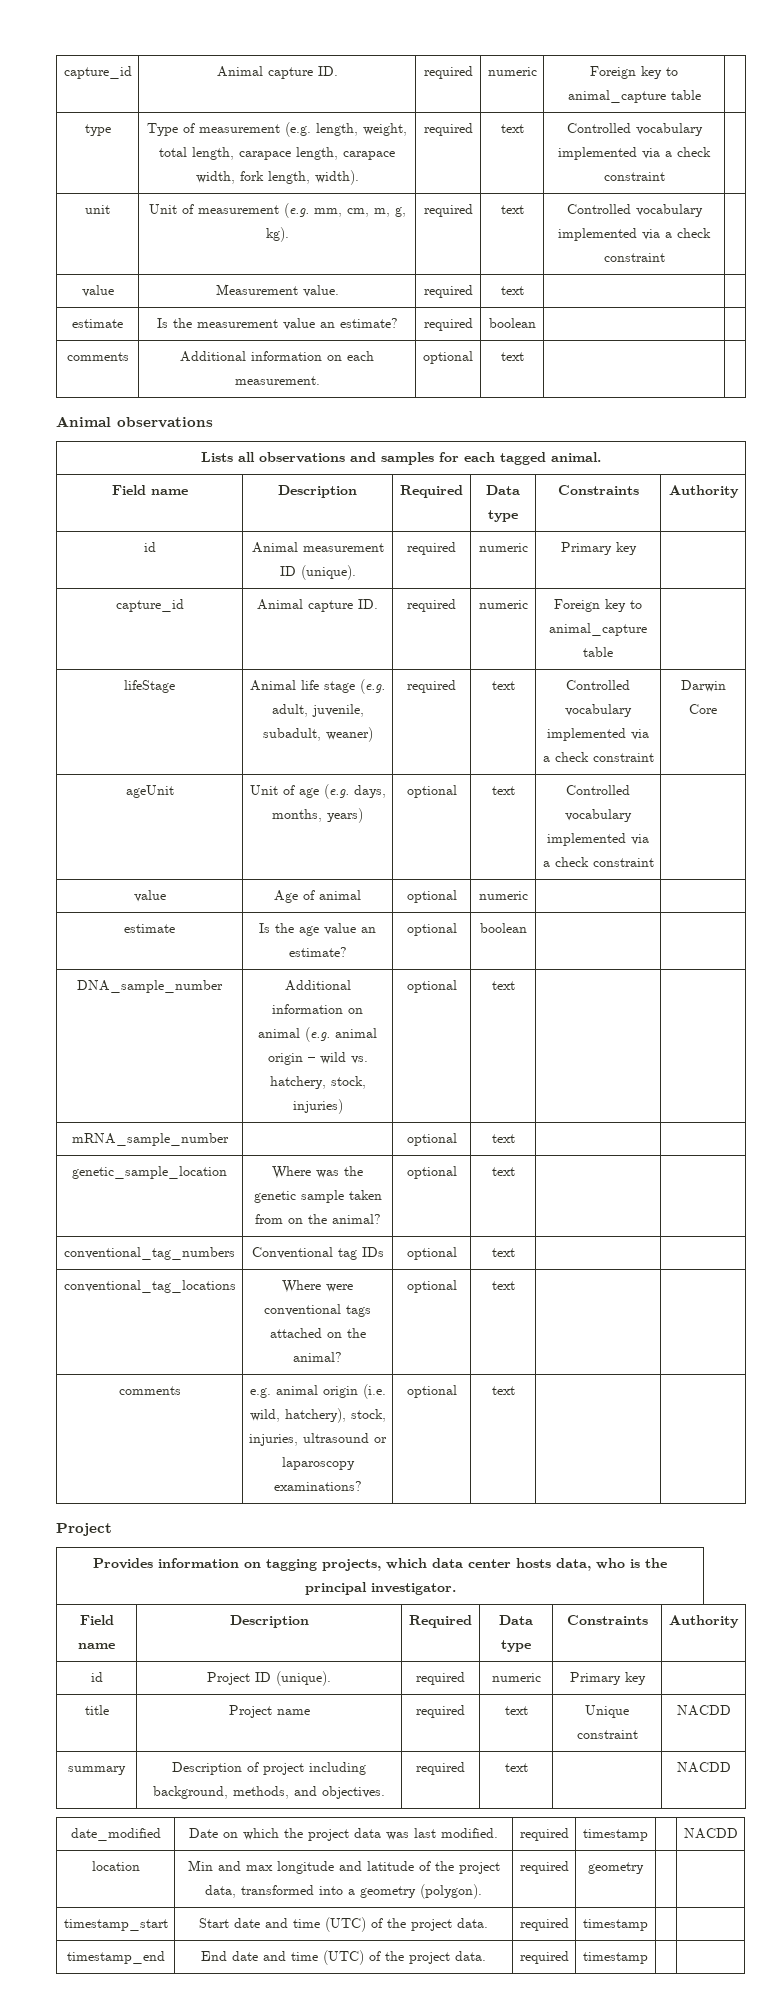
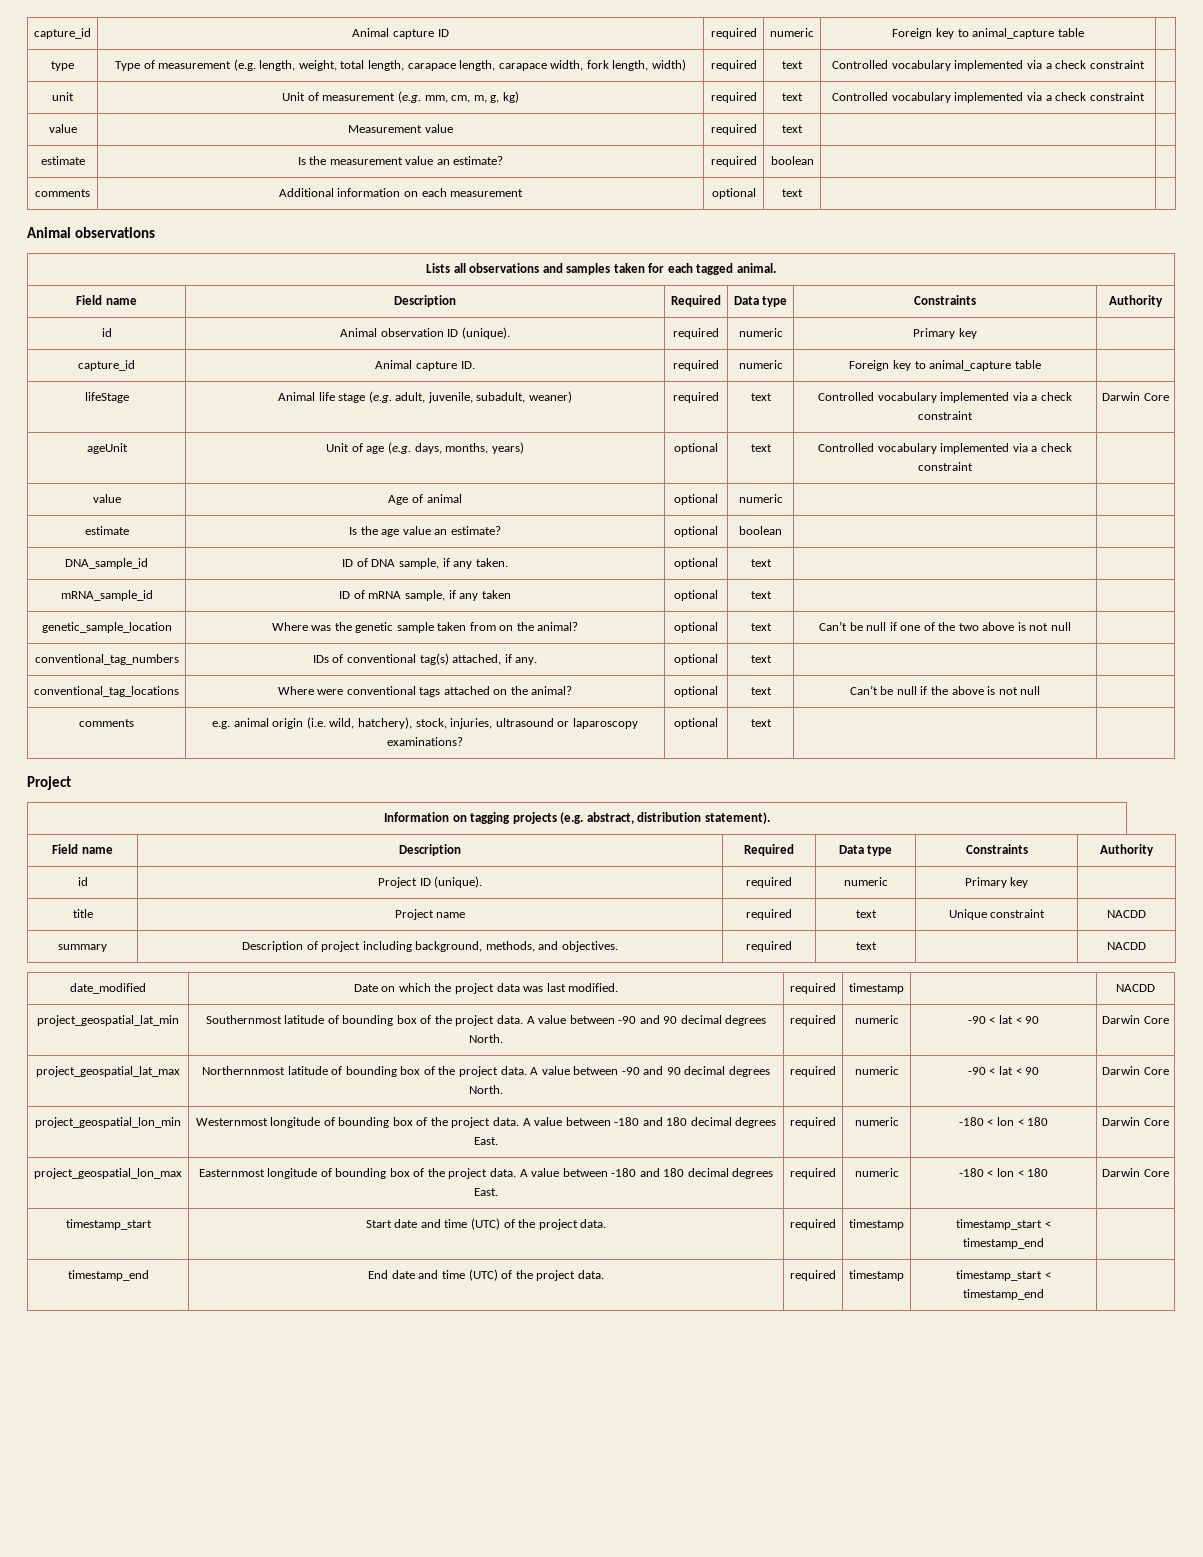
[63,66,132,79] [216,66,338,79] capture_id | Animal capture ID. -> [34,28,91,39] [352,28,449,39] capture_id | Animal capture ID
[314,170,359,185] width). -> [651,59,686,71] width)
[265,227,289,242] kg). -> [502,91,519,103] kg)
[302,285,339,297] value. -> [424,124,453,133] value
[234,376,320,385] measurement. -> [450,189,524,197] measurement
(434, 458) none -> [613,263,645,273] taken
[302,543,384,552] measurement -> [380,328,444,337] observation
[77,980,223,993] [284,980,351,991] [272,1004,363,1014] [258,1027,377,1042] [267,1052,368,1065] [269,1076,366,1089] [292,1099,343,1114] [406,980,457,993] [491,981,515,990] [71,1133,229,1146] DNA_sample_number | Additional information on animal (e.g. animal origin – wild vs. hatchery, stock, injuries) | optional | text | | // mRNA_sample_number | -> [65,558,148,569] [342,558,508,569] [674,558,718,569] [750,559,772,567] [60,590,153,601] [339,590,511,601] DNA_sample_id | ID of DNA sample, if any taken. | optional | text | | // mRNA_sample_id | ID of mRNA sample, if any taken
(515, 1171) none -> [819,621,1071,631] Can’t be null if one of the two above is not null
[251,1247,357,1260] Conventional tag -> (179, 659) none
(384, 1252) none -> [332,653,538,665] of conventional tag(s) attached, if any.
(515, 1285) none -> [849,685,1041,695] Can’t be null if the above is not null
[93,1558,668,1571] [304,1582,456,1595] Provides information on tagging projects, which data center hosts data, who is the principal investigator. -> [384,812,770,824] Information on tagging projects (e.g. abstract, distribution statement).
[91,1861,140,1871] [187,1860,500,1874] [205,1884,482,1899] [519,1861,569,1874] [588,1862,644,1874] location | Min and max longitude and latitude of the project data, transformed into a geometry (polygon). | required | geometry | | -> [37,1015,179,1026] [205,1015,767,1026] [469,1034,503,1043] [790,1015,836,1026] [854,1015,899,1024] [967,1015,1040,1024] [1102,1015,1169,1024] [36,1066,180,1077] [202,1066,770,1077] [469,1085,503,1094] [790,1066,836,1077] [854,1066,899,1075] [967,1066,1040,1075] [1102,1066,1169,1075] [35,1117,181,1128] [195,1117,777,1128] [474,1137,498,1145] [790,1117,836,1128] [854,1117,899,1126] [958,1117,1049,1126] [1102,1117,1169,1126] [34,1168,182,1179] [198,1168,774,1179] [474,1188,498,1196] [790,1168,836,1179] [854,1168,899,1177] [958,1168,1049,1177] [1102,1168,1169,1177] project_geospatial_lat_min | Southernmost latitude of bounding box of the project data. A value between -90 and 90 decimal degrees North. | required | numeric | -90 < lat < 90 | Darwin Core // project_geospatial_lat_max | Northernnmost latitude of bounding box of the project data. A value between -90 and 90 decimal degrees North. | required | numeric | -90 < lat < 90 | Darwin Core // project_geospatial_lon_min | Westernmost longitude of bounding box of the project data. A value between -180 and 180 decimal degrees East. | required | numeric | -180 < lon < 180 | Darwin Core // project_geospatial_lon_max | Easternmost longitude of bounding box of the project data. A value between -180 and 180 decimal degrees East. | required | numeric | -180 < lon < 180 | Darwin Core
(648, 1925) none -> [956,1219,1051,1230] [963,1238,1044,1249] timestamp_start < timestamp_end
(648, 1958) none -> [956,1270,1051,1281] [963,1289,1044,1300] timestamp_start < timestamp_end

